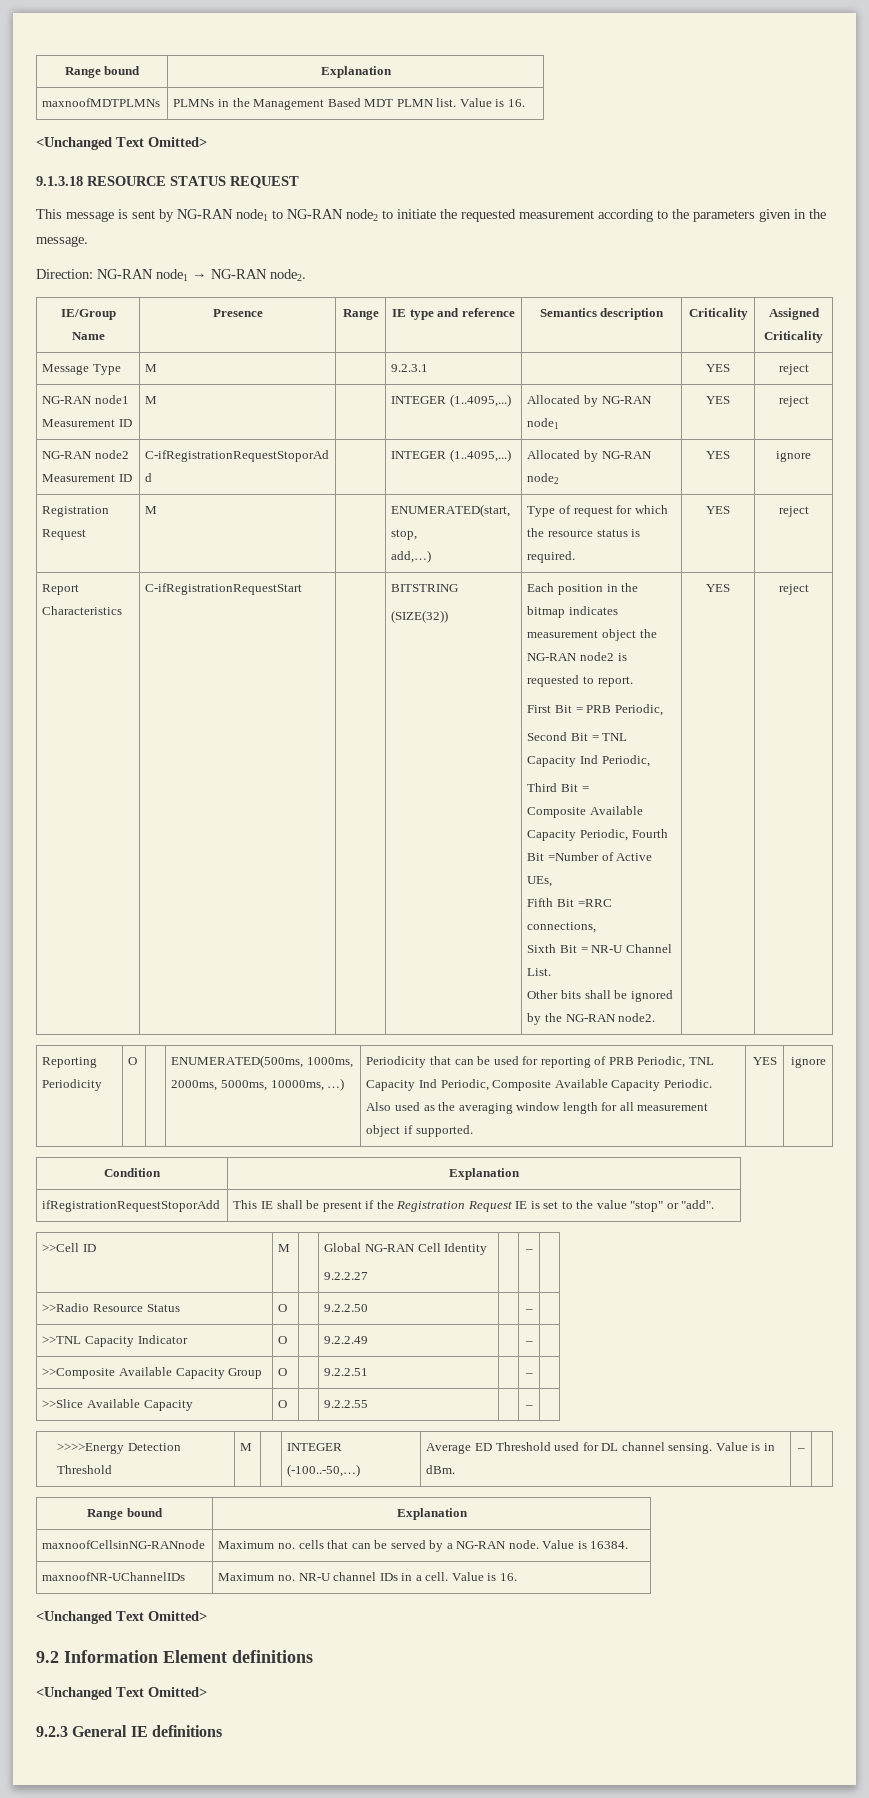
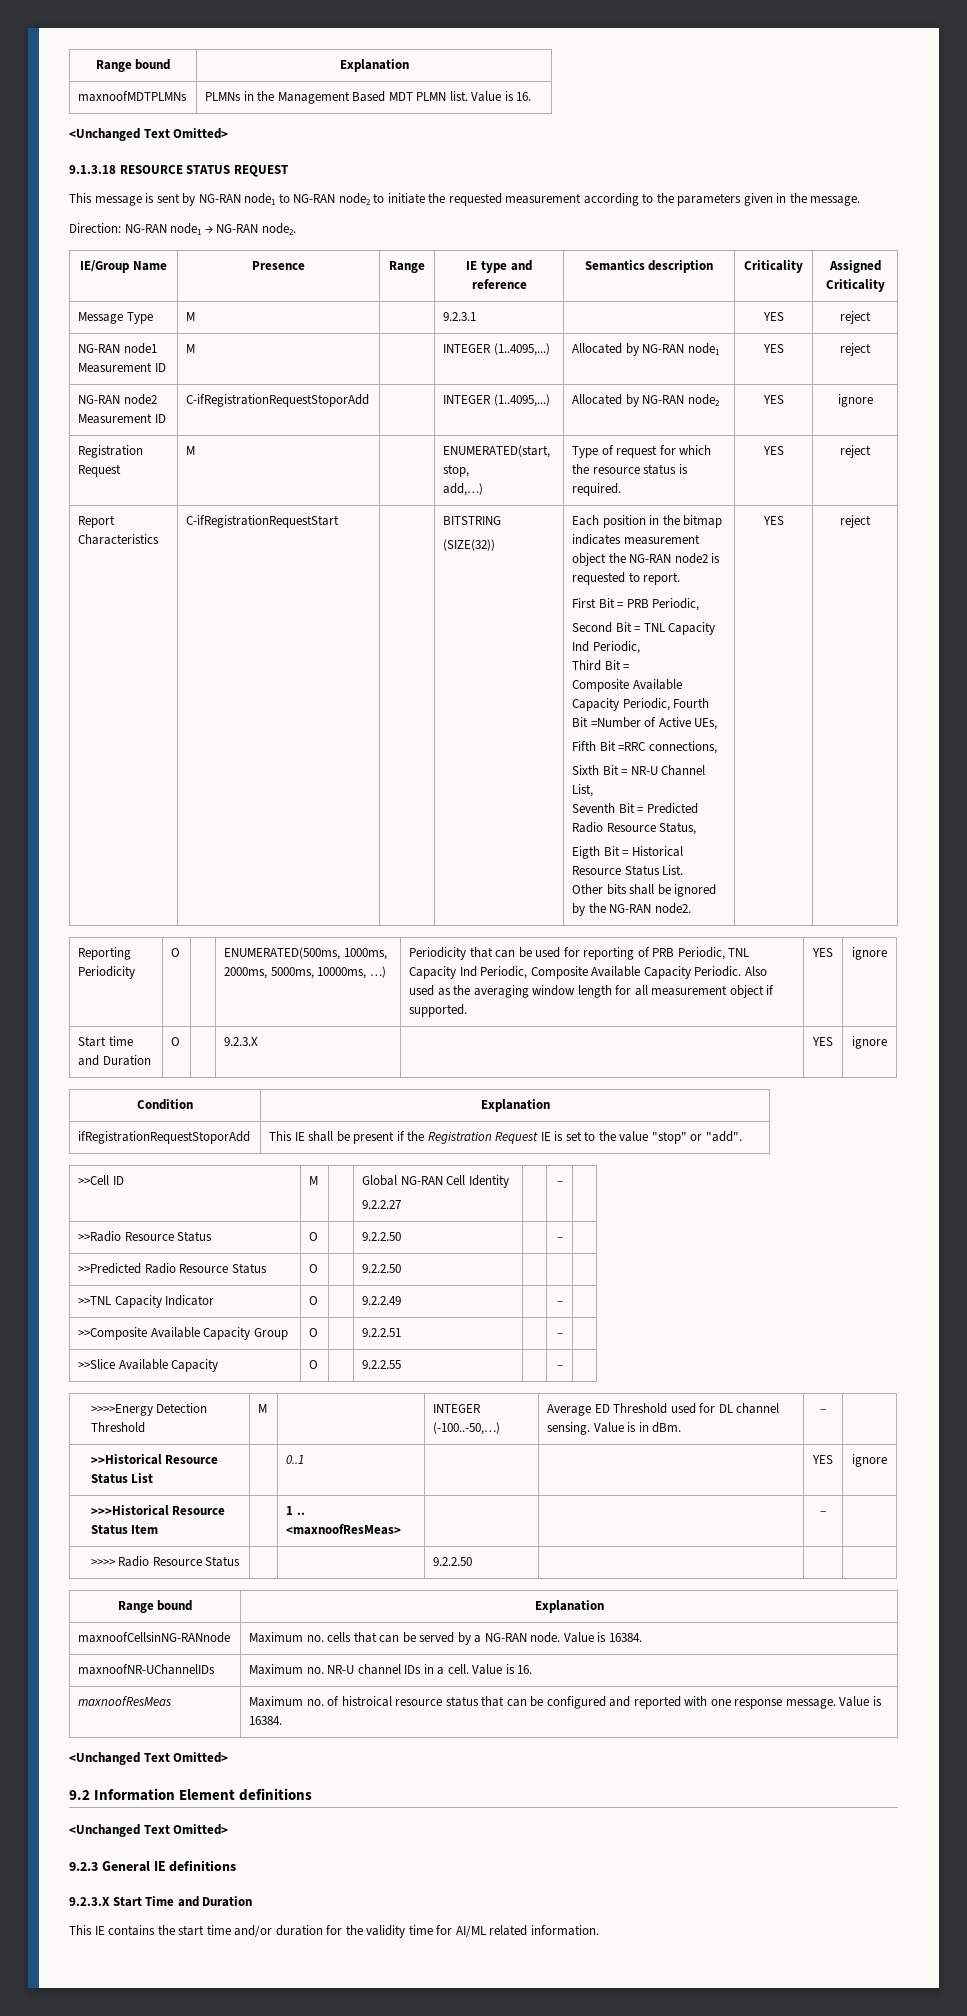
(672, 948) none -> [572,784,594,797] [572,803,698,814] [572,822,697,835] [572,846,683,859] [572,865,660,876] List, // Seventh Bit = Predicted Radio Resource Status, // Eigth Bit = Historical Resource Status
(826, 1062) none -> [78,1036,133,1047] [78,1055,151,1066] [171,1037,181,1046] [224,1037,259,1046] [812,1037,833,1046] [852,1036,887,1049] // Start time and Duration | O | | 9.2.3.X | | YES | ignore
(533, 1310) none -> [78,1263,267,1274] [309,1264,319,1273] [362,1264,402,1273] // >>Predicted Radio Resource Status | O | | 9.2.2.50 | | |
(805, 1449) none -> [90,1454,219,1465] [90,1473,154,1484] [286,1455,305,1464] [812,1455,833,1464] [852,1454,887,1467] [90,1505,226,1516] [90,1525,159,1535] [286,1506,305,1515] [286,1524,402,1535] [820,1511,826,1515] [90,1556,241,1567] [433,1557,473,1566] // >>Historical Resource Status List | | 0..1 | | | YES | ignore // >>>Historical Resource Status Item | | 1 .. <maxnoofResMeas> | | | – | // >>>> Radio Resource Status | | | 9.2.2.50 | | |
(517, 1577) none -> [78,1696,172,1706] [249,1696,882,1709] [249,1716,283,1725] // maxnoofResMeas | Maximum no. of histroical resource status that can be configured and reported with one response message. Value is 16384.
(222, 1731) none -> [69,1896,253,1907] [69,1925,599,1938] // 9.2.3.X Start Time and Duration // This IE contains the start time and/or duration for the validity time for AI/ML related information.

